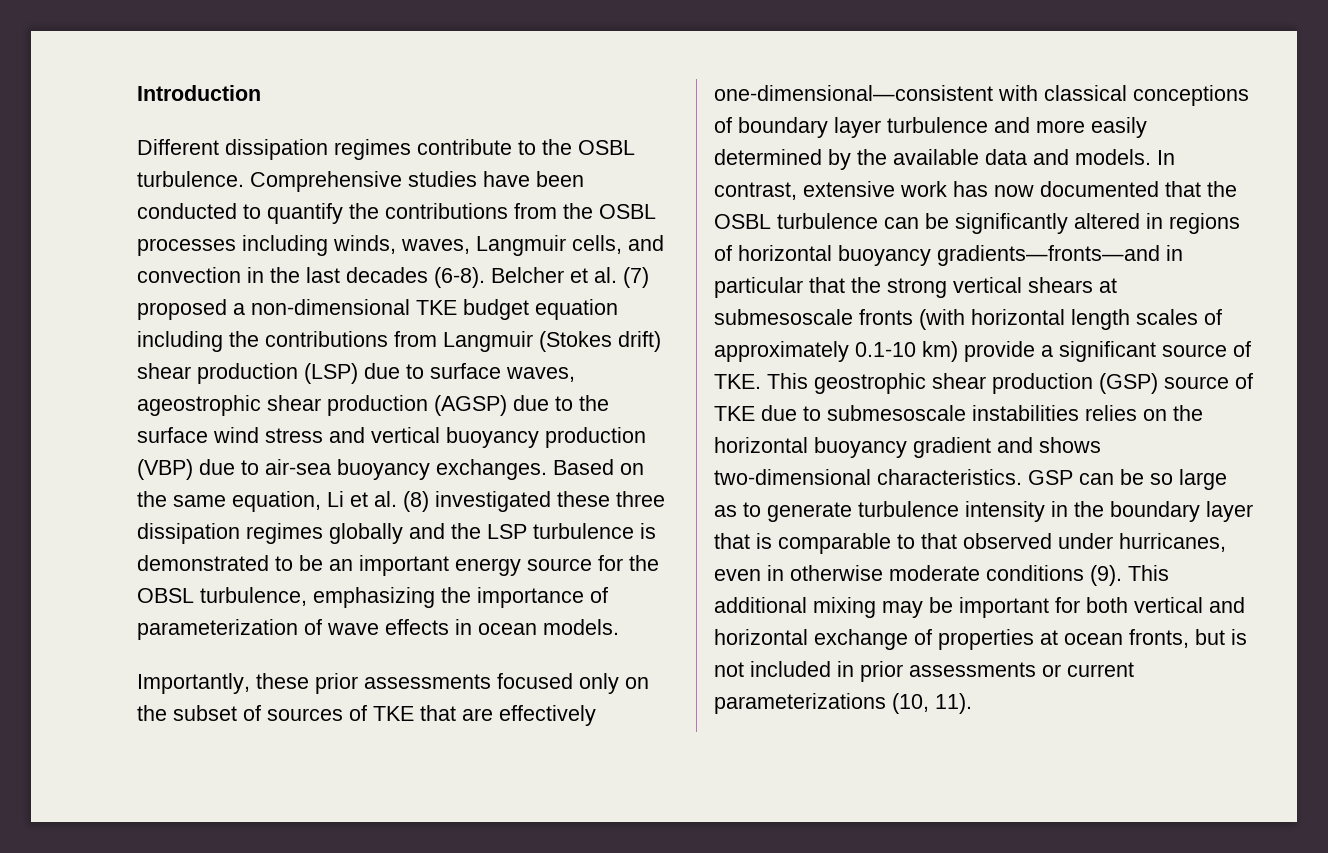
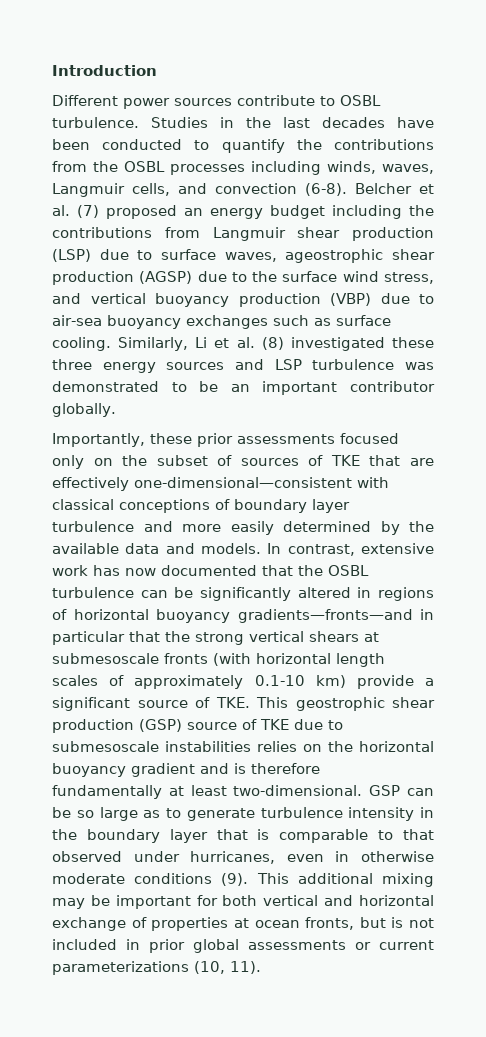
[225,139,411,160] dissipation regimes -> [123,98,232,109] power sources
[542,139,572,155] the -> (335, 101) none
[250,171,477,192] Comprehensive studies -> [151,117,385,128] Studies in the last decades
[247,267,428,283] in the last decades -> (297, 188) none
[233,299,618,320] a non-dimensional TKE budget equation -> [184,205,325,219] an energy budget
[539,331,661,352] (Stokes drift) -> (286, 234) none
[265,428,323,443] stress -> [383,272,434,284] stress,
[436,459,644,480] [137,491,321,512] exchanges. Based on the same equation, -> [185,315,391,329] [52,337,189,351] exchanges such as surface cooling. Similarly,
[137,523,481,544] dissipation regimes globally and the -> [102,359,264,373] energy sources and
[640,523,656,539] is -> [405,362,434,370] was
[455,555,659,576] [137,587,608,608] [137,619,619,640] energy source for the OBSL turbulence, emphasizing the importance of parameterization of wave effects in ocean models. -> [350,381,435,392] [52,403,116,417] contributor globally.
[1039,437,1101,453] [714,469,1022,485] shows two-dimensional characteristics. -> [234,763,320,774] [52,785,363,799] is therefore fundamentally at least two-dimensional.
(903, 671) none -> [193,939,239,953] global

